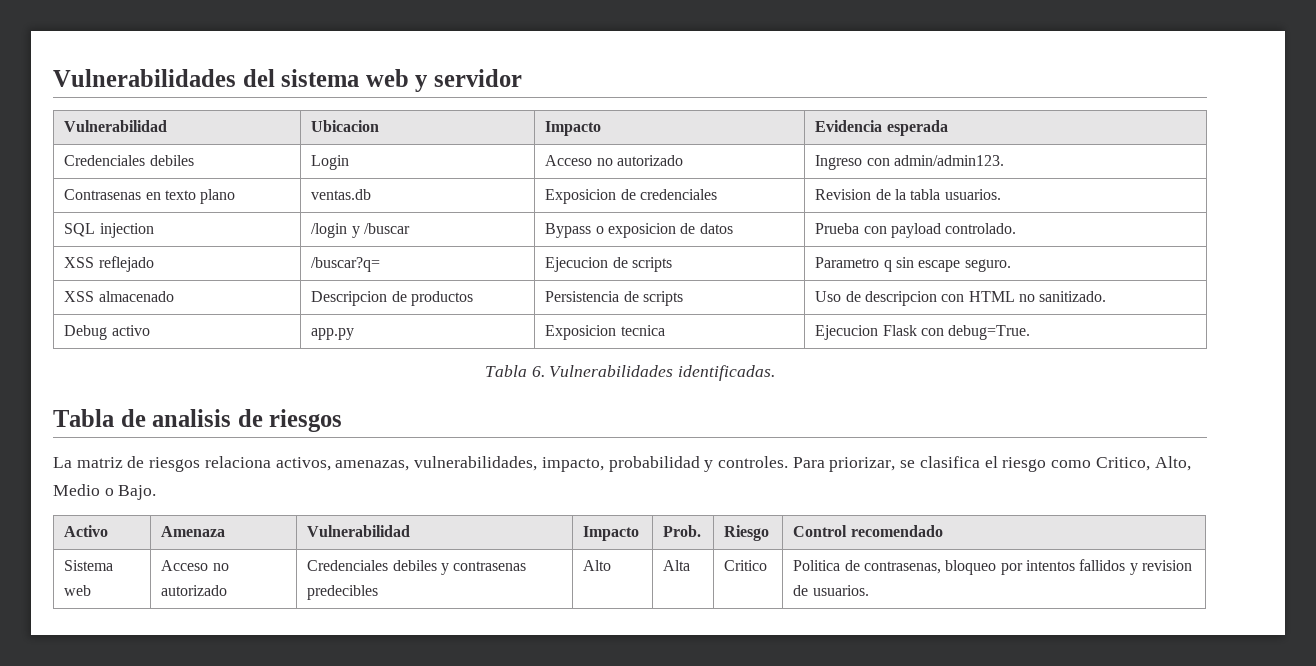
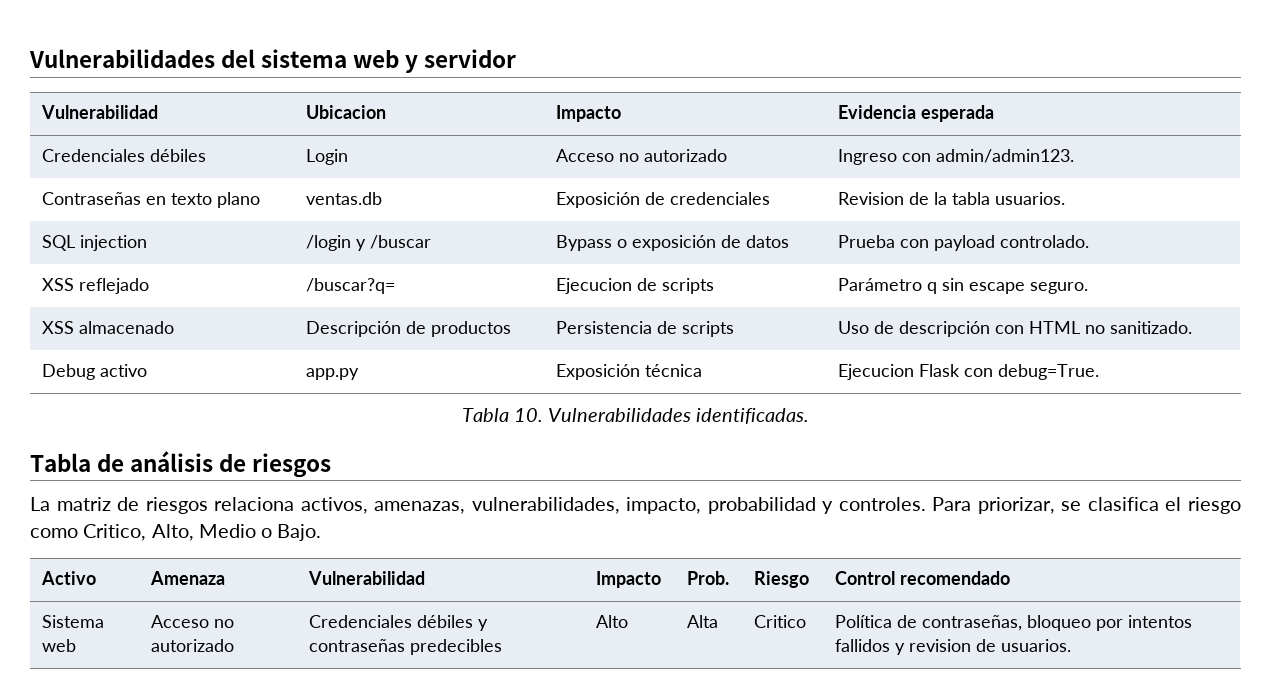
[149,155,194,166] debiles -> [150,149,207,162] débiles
[64,189,142,200] Contrasenas -> [42,192,142,205] Contraseñas
[545,189,617,204] Exposicion -> [556,192,641,208] Exposición
[607,223,676,238] exposicion -> [632,235,717,251] exposición
[815,257,880,268] Parametro -> [838,278,923,291] Parámetro
[311,291,388,306] Descripcion -> [306,321,402,337] Descripción
[864,291,937,306] descripcion -> [899,321,991,337] descripción
[545,325,665,340] Exposicion tecnica -> [556,364,703,380] Exposición técnica
[531,366,545,377] 6. -> [513,408,543,422] 10.
[152,409,232,427] analisis -> [130,451,214,472] análisis
[392,560,527,575] debiles y contrasenas -> [417,615,489,631] [309,639,406,652] débiles y contraseñas
[793,560,941,574] Politica de contrasenas, -> [835,615,1023,631] Política de contraseñas,

